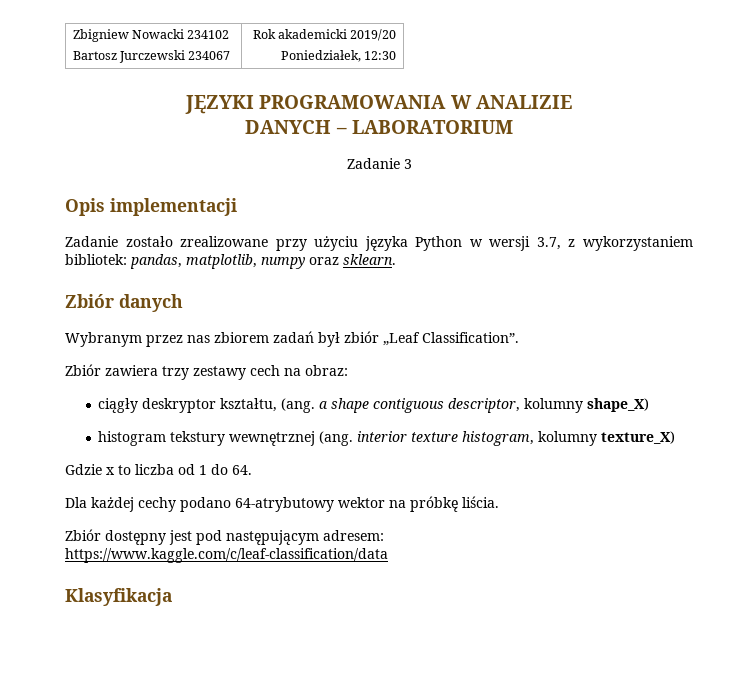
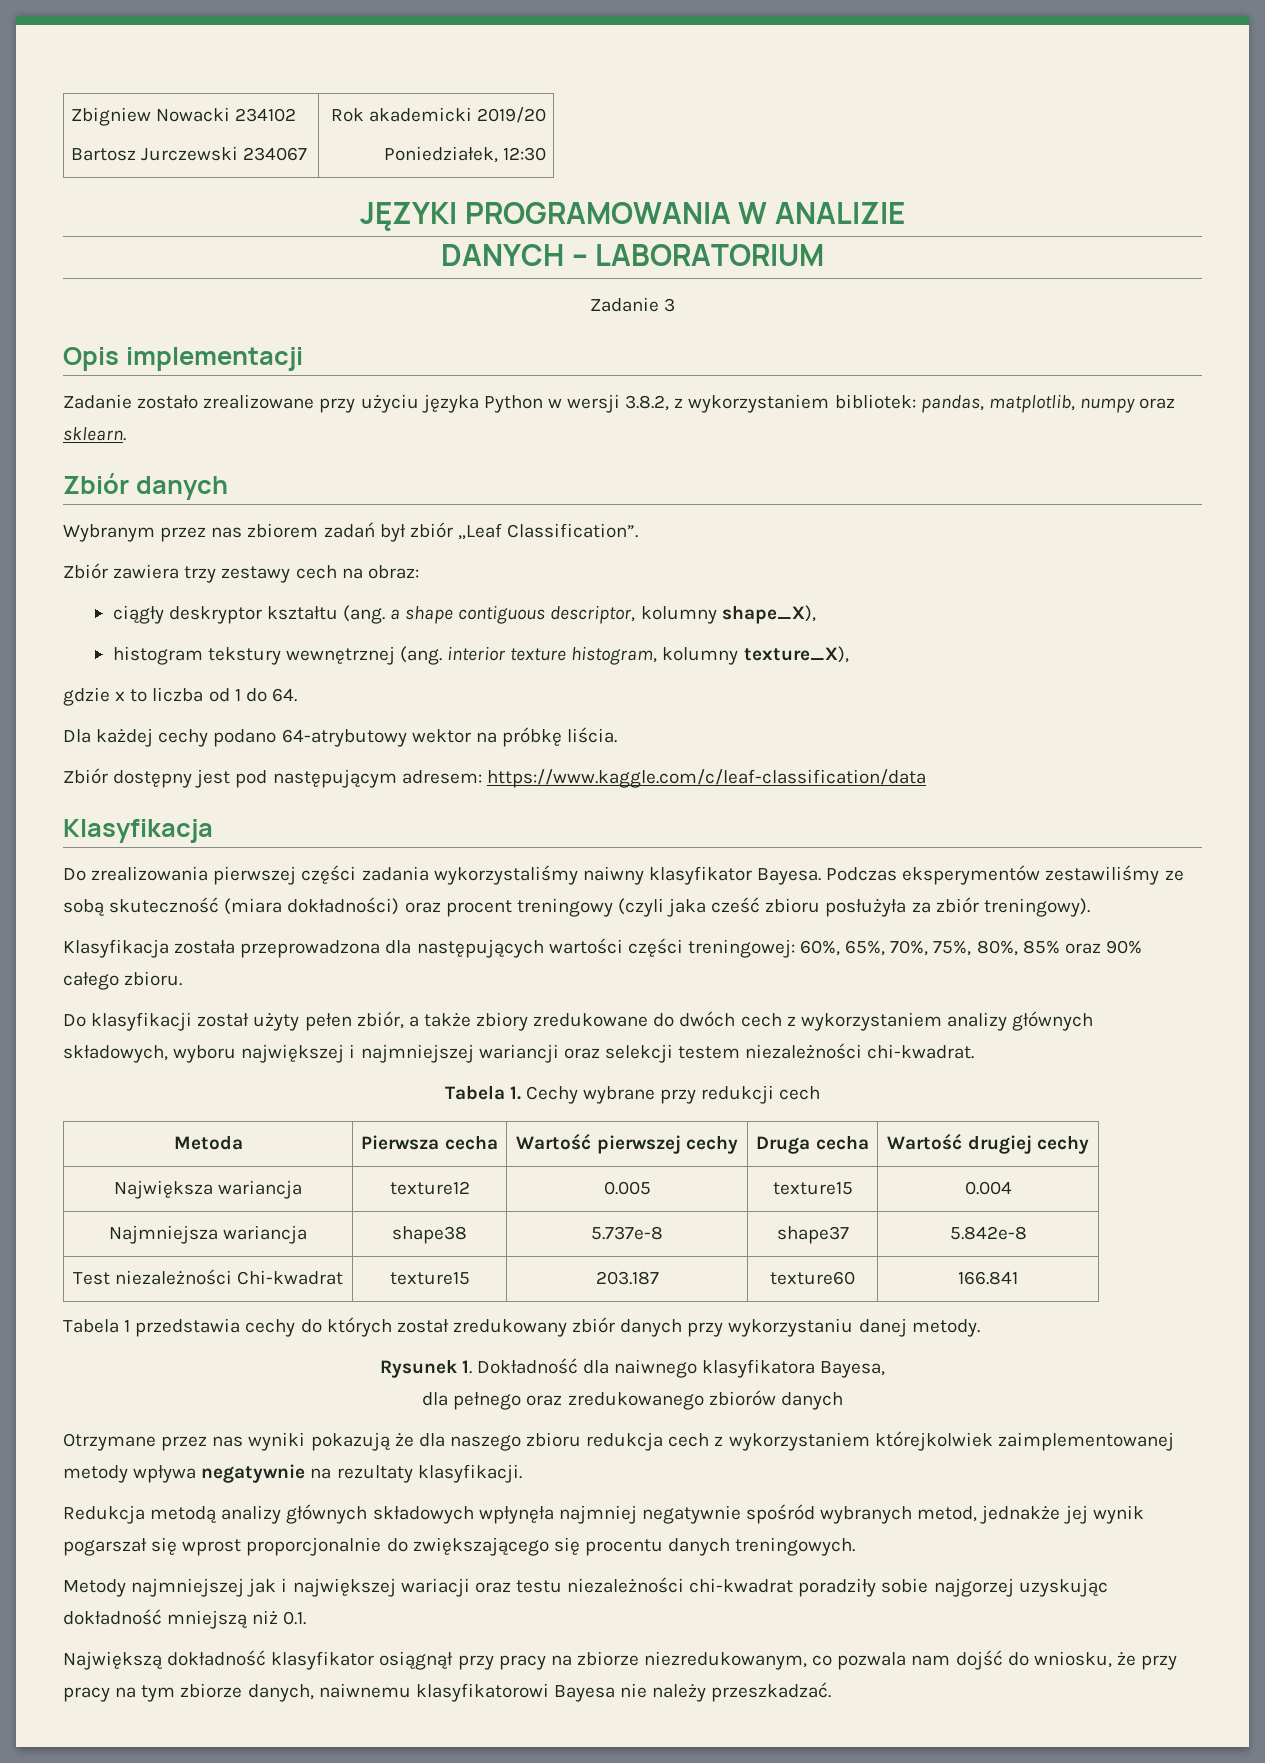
[536,237,561,250] 3.7, -> [625,395,670,411] 3.8.2,
[220,398,278,412] kształtu, -> [266,606,338,620] kształtu
[587,398,650,412] shape_X) -> [721,605,816,624] shape_X),
[601,431,676,444] [65,464,102,475] texture_X) // Gdzie -> [743,646,849,663] [63,687,110,706] texture_X), // gdzie
(172, 597) none -> [63,865,1184,885] [63,897,1090,917] [63,938,1142,958] [63,971,183,990] [63,1011,1094,1031] [63,1043,975,1063] [444,1085,821,1104] [173,1135,243,1150] [361,1135,498,1150] [516,1134,738,1154] [756,1135,869,1154] [887,1134,1089,1154] [113,1180,303,1199] [389,1181,470,1195] [603,1181,651,1195] [772,1182,853,1195] [964,1181,1012,1195] [108,1225,308,1244] [392,1226,467,1244] [591,1226,663,1240] [776,1226,849,1244] [949,1226,1027,1240] [72,1269,344,1285] [389,1272,470,1285] [595,1271,659,1285] [770,1271,855,1285] [958,1271,1018,1285] [63,1317,980,1337] [379,1358,886,1378] [422,1390,843,1410] [63,1431,1174,1451] [63,1464,522,1483] [63,1504,1144,1524] [63,1537,856,1556] [63,1577,1108,1597] [63,1609,307,1629] [63,1650,1178,1670] [63,1682,832,1702] // Do zrealizowania pierwszej części zadania wykorzystaliśmy naiwny klasyfikator Bayesa. Podczas eksperymentów zestawiliśmy ze sobą skuteczność (miara dokładności) oraz procent treningowy (czyli jaka cześć zbioru posłużyła za zbiór treningowy). // Klasyfikacja została przeprowadzona dla następujących wartości części treningowej: 60%, 65%, 70%, 75%, 80%, 85% oraz 90% całego zbioru. // Do klasyfikacji został użyty pełen zbiór, a także zbiory zredukowane do dwóch cech z wykorzystaniem analizy głównych składowych, wyboru największej i najmniejszej wariancji oraz selekcji testem niezależności chi-kwadrat. // Tabela 1. Cechy wybrane przy redukcji cech // Metoda | Pierwsza cecha | Wartość pierwszej cechy | Druga cecha | Wartość drugiej cechy // Największa wariancja | texture12 | 0.005 | texture15 | 0.004 // Najmniejsza wariancja | shape38 | 5.737e-8 | shape37 | 5.842e-8 // Test niezależności Chi-kwadrat | texture15 | 203.187 | texture60 | 166.841 // Tabela 1 przedstawia cechy do których został zredukowany zbiór danych przy wykorzystaniu danej metody. // Rysunek 1. Dokładność dla naiwnego klasyfikatora Bayesa, // dla pełnego oraz zredukowanego zbiorów danych // Otrzymane przez nas wyniki pokazują że dla naszego zbioru redukcja cech z wykorzystaniem którejkolwiek zaimplementowanej metody wpływa negatywnie na rezultaty klasyfikacji. // Redukcja metodą analizy głównych składowych wpłynęła najmniej negatywnie spośród wybranych metod, jednakże jej wynik pogarszał się wprost proporcjonalnie do zwiększającego się procentu danych treningowych. // Metody najmniejszej jak i największej wariacji oraz testu niezależności chi-kwadrat poradziły sobie najgorzej uzyskując dokładność mniejszą niż 0.1. // Największą dokładność klasyfikator osiągnął przy pracy na zbiorze niezredukowanym, co pozwala nam dojść do wniosku, że przy pracy na tym zbiorze danych, naiwnemu klasyfikatorowi Bayesa nie należy przeszkadzać.

